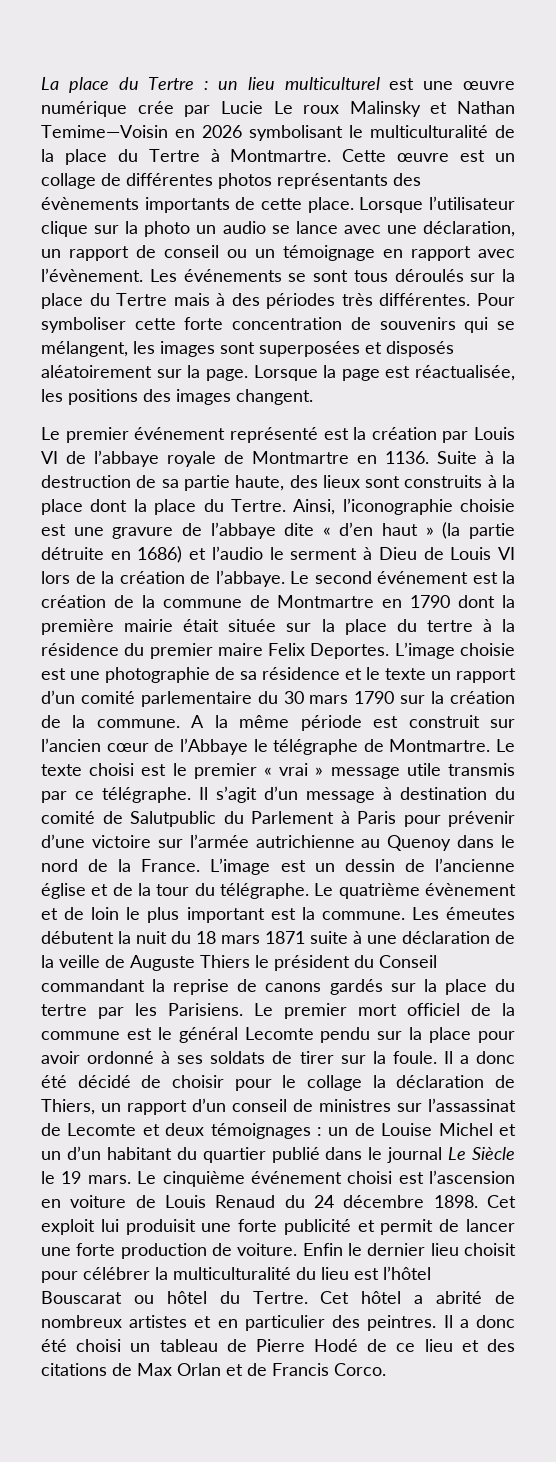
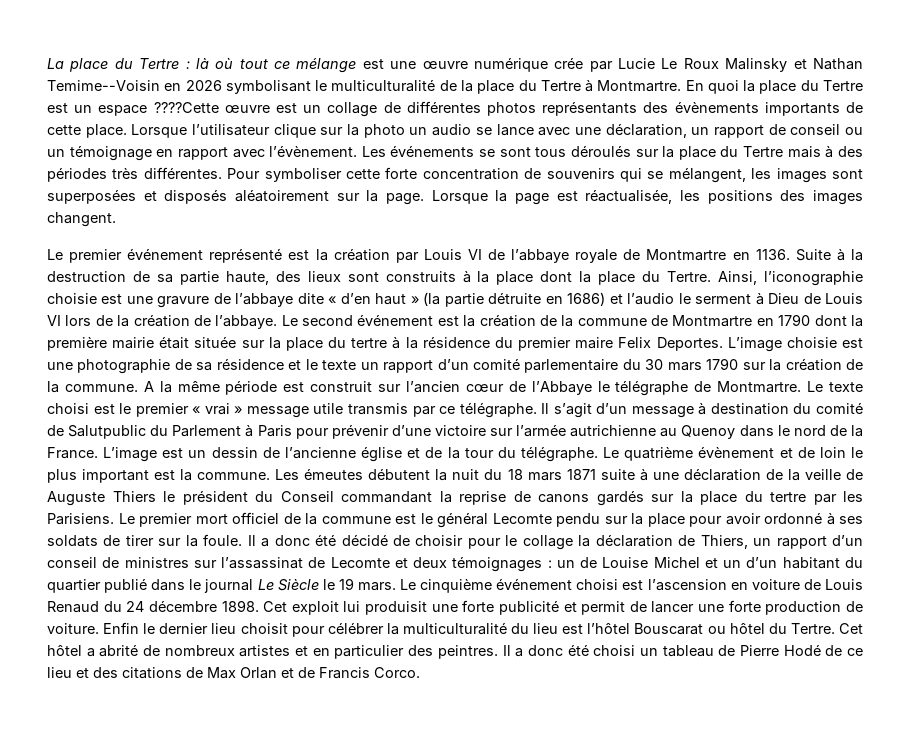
[218,77,380,90] un lieu multiculturel -> [195,57,357,73] là où tout ce mélange
[303,105,340,114] roux -> [683,58,719,69] Roux
[41,125,168,138] Temime—Voisin -> [47,80,160,91] Temime--Voisin
[342,149,387,162] Cette -> [685,80,864,94] [47,102,219,116] En quoi la place du Tertre est un espace ????Cette

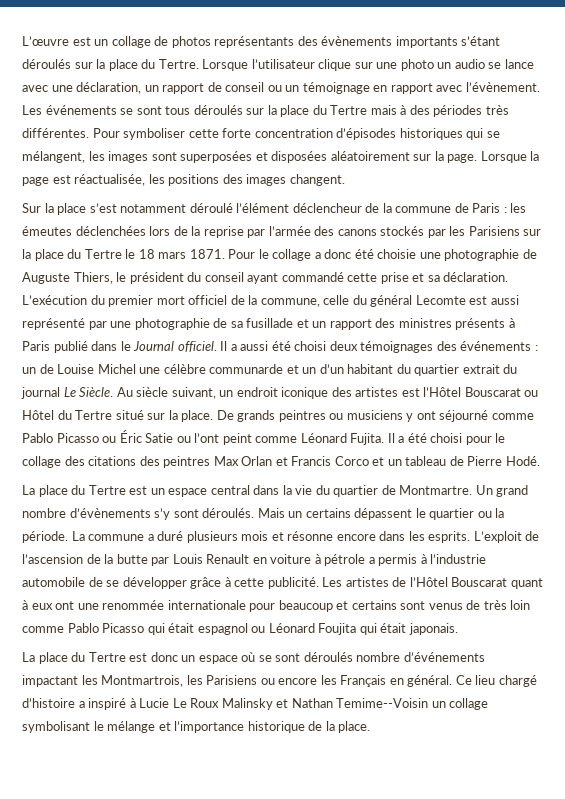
[47,57,864,73] [47,79,864,94] [47,102,270,116] La place du Tertre : là où tout ce mélange est une œuvre numérique crée par Lucie Le Roux Malinsky et Nathan Temime--Voisin en 2026 symbolisant le multiculturalité de la place du Tertre à Montmartre. En quoi la place du Tertre est un espace ????Cette œuvre -> [22,36,69,46] L’œuvre
[406,101,481,113] différentes -> (169, 41) none
[846,102,864,113] [47,124,127,138] de cette place. -> [461,36,501,46] [22,59,199,71] s’étant déroulés sur la place du Tertre.
[347,124,360,136] la -> [376,62,398,69] une
[524,168,615,179] de souvenirs -> [336,128,463,140] d’épisodes historiques
[164,189,228,204] disposés -> [271,151,328,163] disposées
[47,248,863,263] [47,270,864,286] [47,292,863,308] [47,314,864,329] [47,336,863,352] [47,358,864,374] [47,380,864,396] [47,402,863,418] [47,424,863,439] [47,446,863,462] [47,468,863,483] [47,490,863,506] [47,513,135,525] Le premier événement représenté est la création par Louis VI de l’abbaye royale de Montmartre en 1136. Suite à la destruction de sa partie haute, des lieux sont construits à la place dont la place du Tertre. Ainsi, l’iconographie choisie est une gravure de l’abbaye dite « d’en haut » (la partie détruite en 1686) et l’audio le serment à Dieu de Louis VI lors de la création de l’abbaye. Le second événement est la création de la commune de Montmartre en 1790 dont la première mairie était située sur la place du tertre à la résidence du premier maire Felix Deportes. L’image choisie est une photographie de sa résidence et le texte un rapport d’un comité parlementaire du 30 mars 1790 sur la création de la commune. A la même période est construit sur l’ancien cœur de l’Abbaye le télégraphe de Montmartre. Le texte choisi est le premier « vrai » message utile transmis par ce télégraphe. Il s’agit d’un message à destination du comité de Salutpublic du Parlement à Paris pour prévenir d’une victoire sur l’armée autrichienne au Quenoy dans le nord de la France. L’image est un dessin de l’ancienne église et de la tour du télégraphe. Le quatrième évènement et de loin le plus important est la commune. Les émeutes débutent la nuit du 18 mars 1871 suite à une déclaration de la veille de Auguste Thiers le président du Conseil commandant la reprise de canons gardés sur la place du tertre par les Parisiens. Le -> [22,203,527,215] [22,226,542,238] [22,249,537,261] [22,272,509,284] [22,295,105,305] Sur la place s’est notamment déroulé l’élément déclencheur de la commune de Paris : les émeutes déclenchées lors de la reprise par l’armée des canons stockés par les Parisiens sur la place du Tertre le 18 mars 1871. Pour le collage a donc été choisie une photographie de Auguste Thiers, le président du conseil ayant commandé cette prise et sa déclaration. L’exécution du
[321,512,863,528] [47,534,864,550] [47,556,543,572] commune est le général Lecomte pendu sur la place pour avoir ordonné à ses soldats de tirer sur la foule. Il a donc été décidé de choisir pour le collage la déclaration de Thiers, un rapport d’un conseil de ministres sur l’assassinat de Lecomte et deux témoignages -> [260,295,519,307] [22,318,515,330] [22,341,532,353] commune, celle du général Lecomte est aussi représenté par une photographie de sa fusillade et un rapport des ministres présents à Paris publié dans le Journal officiel. Il a aussi été choisi deux témoignages des événements
(700, 562) none -> [139,364,284,374] une célèbre communarde
[104,578,863,593] [47,600,864,615] [47,622,863,637] [47,644,863,659] [47,667,420,679] publié dans le journal Le Siècle le 19 mars. Le cinquième événement choisi est l’ascension en voiture de Louis Renaud du 24 décembre 1898. Cet exploit lui produisit une forte publicité et permit de lancer une forte production de voiture. Enfin le dernier lieu choisit pour célébrer la multiculturalité du lieu est l’hôtel Bouscarat ou hôtel du Tertre. Cet hôtel a abrité de nombreux artistes et en particulier des peintres. Il a donc été choisi un tableau de Pierre Hodé de ce lieu et des citations de Max Orlan et de Francis Corco. -> [462,364,518,374] [21,387,539,399] [22,410,534,422] [22,430,506,445] [22,456,540,468] [22,485,529,497] [22,508,505,520] [22,531,540,543] [22,554,487,566] [22,577,543,589] [22,600,531,612] [22,623,458,635] [22,652,485,664] [22,675,537,687] [22,698,489,710] [22,721,371,733] extrait du journal Le Siècle. Au siècle suivant, un endroit iconique des artistes est l’Hôtel Bouscarat ou Hôtel du Tertre situé sur la place. De grands peintres ou musiciens y ont séjourné comme Pablo Picasso ou Éric Satie ou l’ont peint comme Léonard Fujita. Il a été choisi pour le collage des citations des peintres Max Orlan et Francis Corco et un tableau de Pierre Hodé. // La place du Tertre est un espace central dans la vie du quartier de Montmartre. Un grand nombre d’évènements s’y sont déroulés. Mais un certains dépassent le quartier ou la période. La commune a duré plusieurs mois et résonne encore dans les esprits. L’exploit de l’ascension de la butte par Louis Renault en voiture à pétrole a permis à l’industrie automobile de se développer grâce à cette publicité. Les artistes de l’Hôtel Bouscarat quant à eux ont une renommée internationale pour beaucoup et certains sont venus de très loin comme Pablo Picasso qui était espagnol ou Léonard Foujita qui était japonais. // La place du Tertre est donc un espace où se sont déroulés nombre d’événements impactant les Montmartrois, les Parisiens ou encore les Français en général. Ce lieu chargé d’histoire a inspiré à Lucie Le Roux Malinsky et Nathan Temime--Voisin un collage symbolisant le mélange et l’importance historique de la place.

